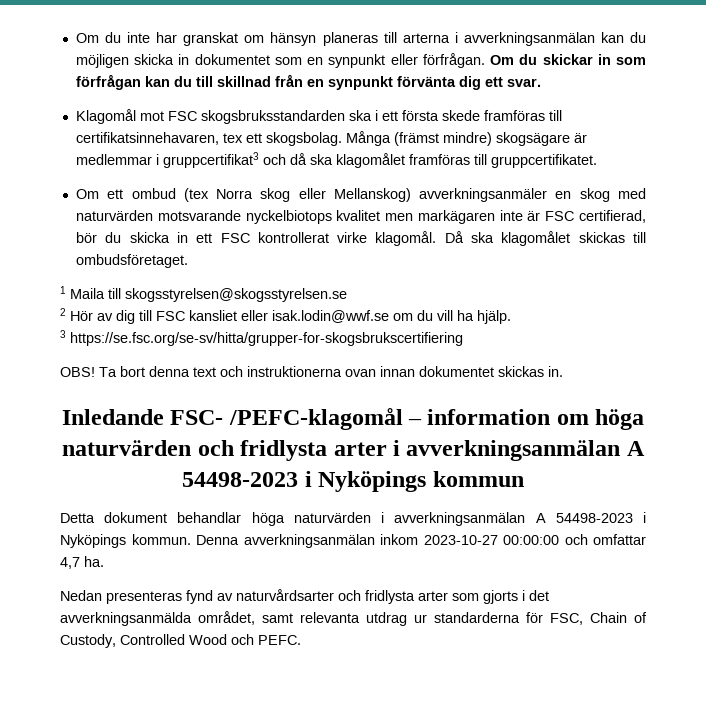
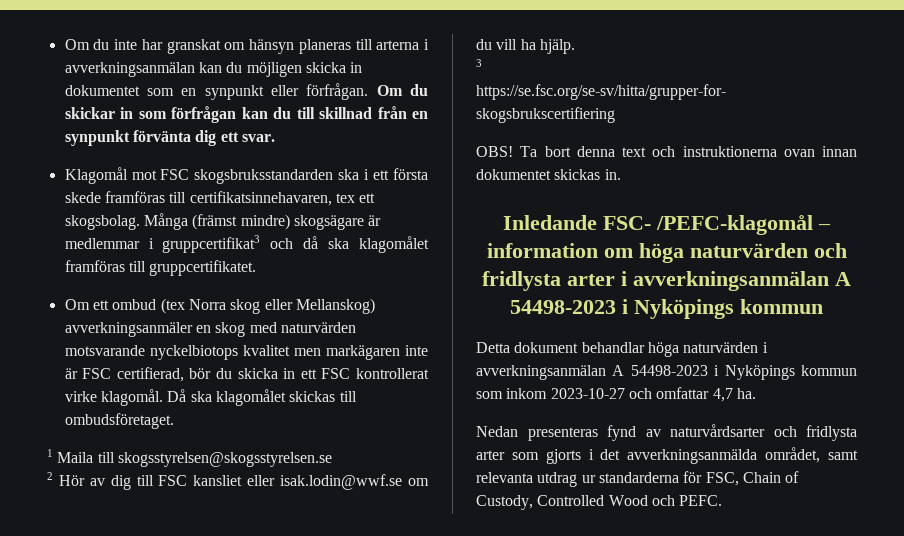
[131,534,375,548] kommun. Denna avverkningsanmälan -> [801,365,857,376] [476,391,503,399] kommun som
[503,535,559,545] 00:00:00 -> (625, 393) none

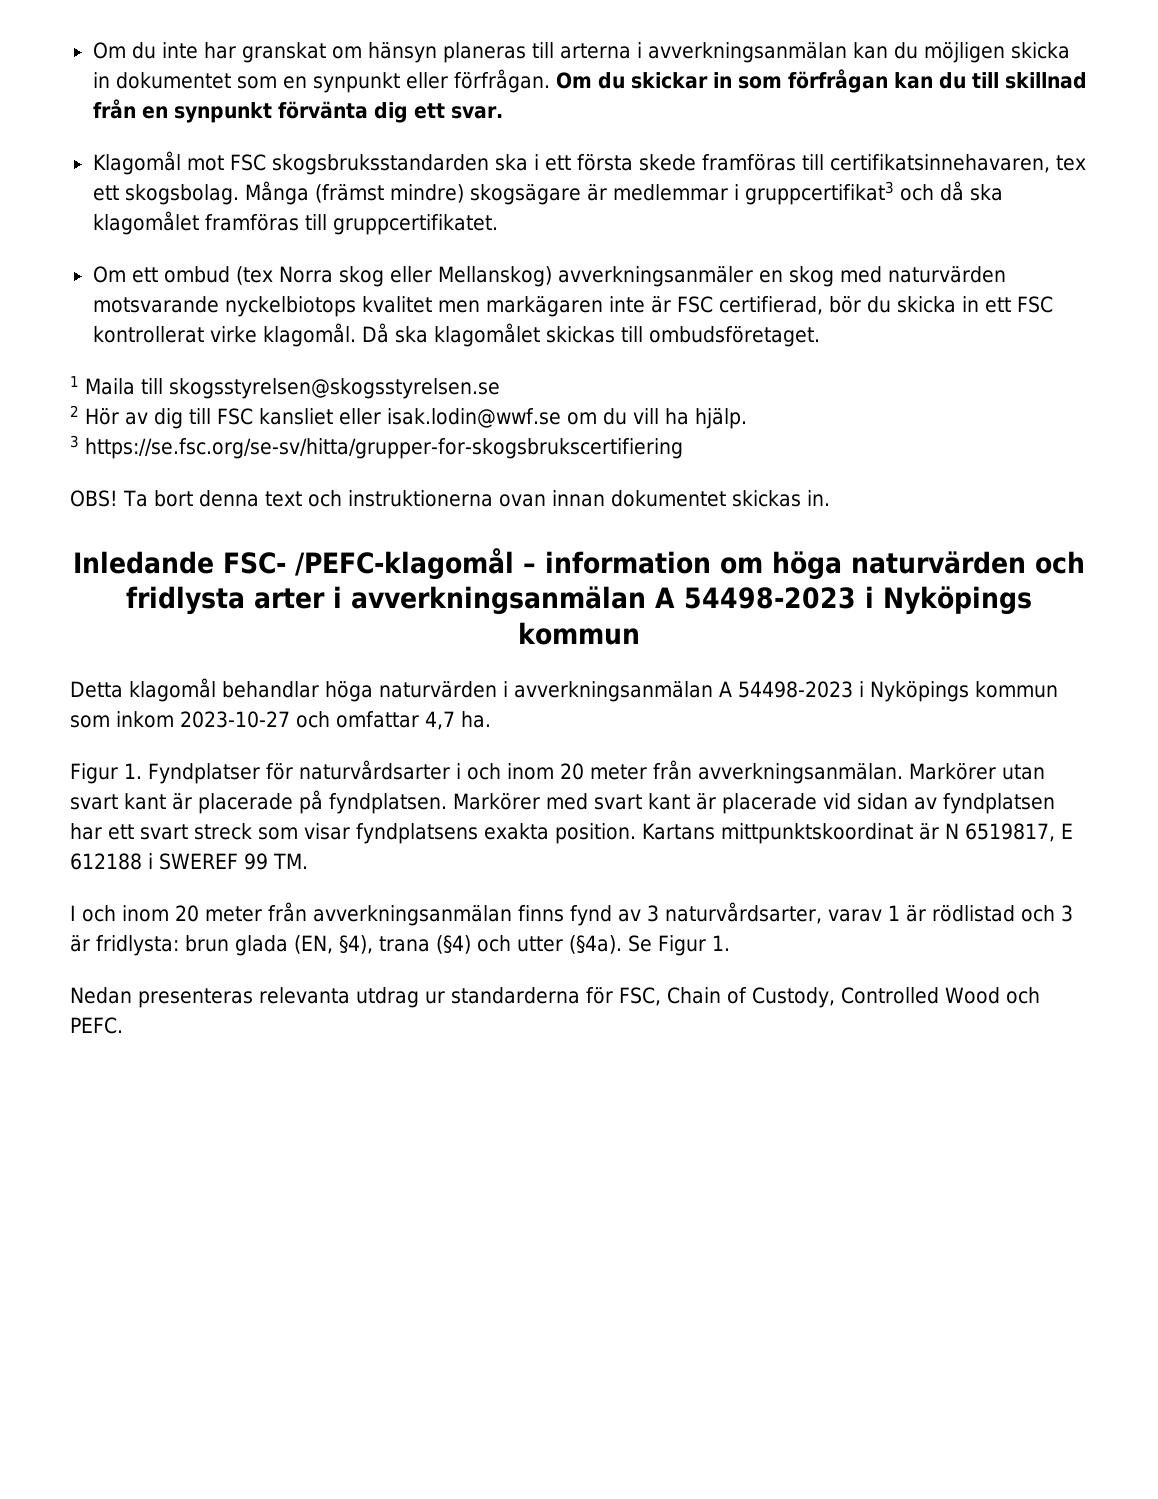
[514,342,579,353] dokument -> [129,678,216,702] klagomål
[476,424,857,441] [476,447,858,464] Nedan presenteras fynd av naturvårdsarter och fridlysta arter som gjorts i det avverkningsanmälda området, samt -> [70,760,1045,784] [70,790,1055,814] [70,823,1073,844] [70,853,308,870] [70,902,1073,926] [70,935,730,956] [70,987,253,1008] Figur 1. Fyndplatser för naturvårdsarter i och inom 20 meter från avverkningsanmälan. Markörer utan svart kant är placerade på fyndplatsen. Markörer med svart kant är placerade vid sidan av fyndplatsen har ett svart streck som visar fyndplatsens exakta position. Kartans mittpunktskoordinat är N 6519817, E 612188 i SWEREF 99 TM. // I och inom 20 meter från avverkningsanmälan finns fynd av 3 naturvårdsarter, varav 1 är rödlistad och 3 är fridlysta: brun glada (EN, §4), trana (§4) och utter (§4a). Se Figur 1. // Nedan presenteras

